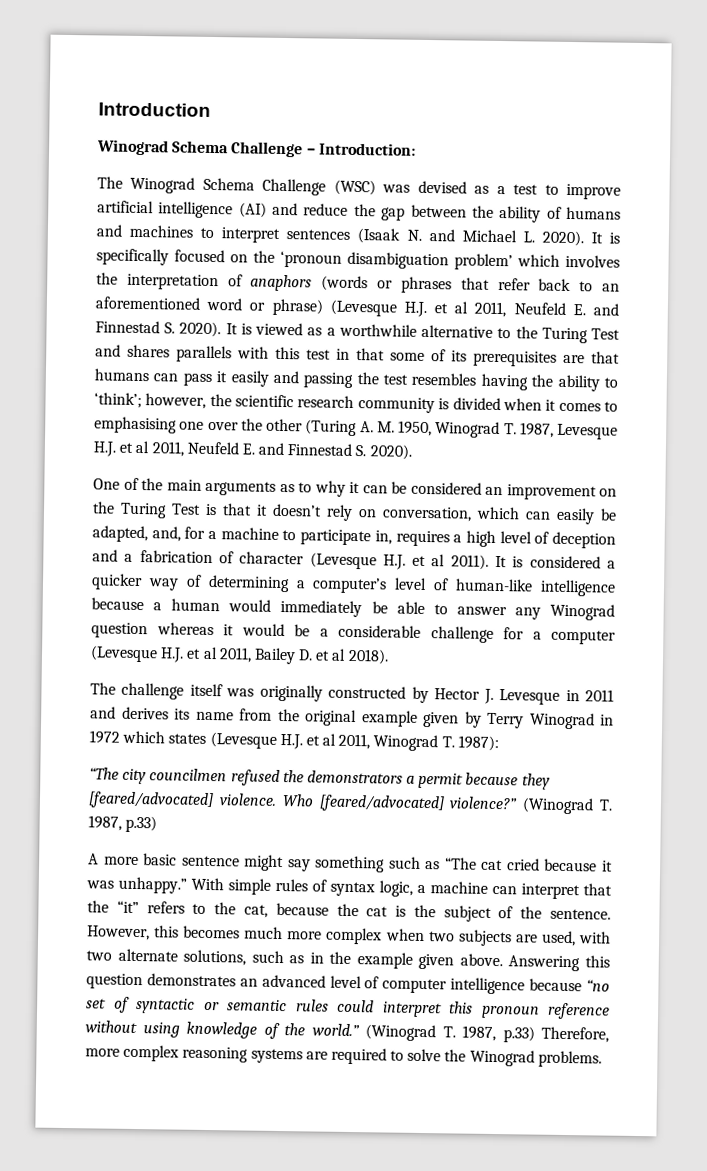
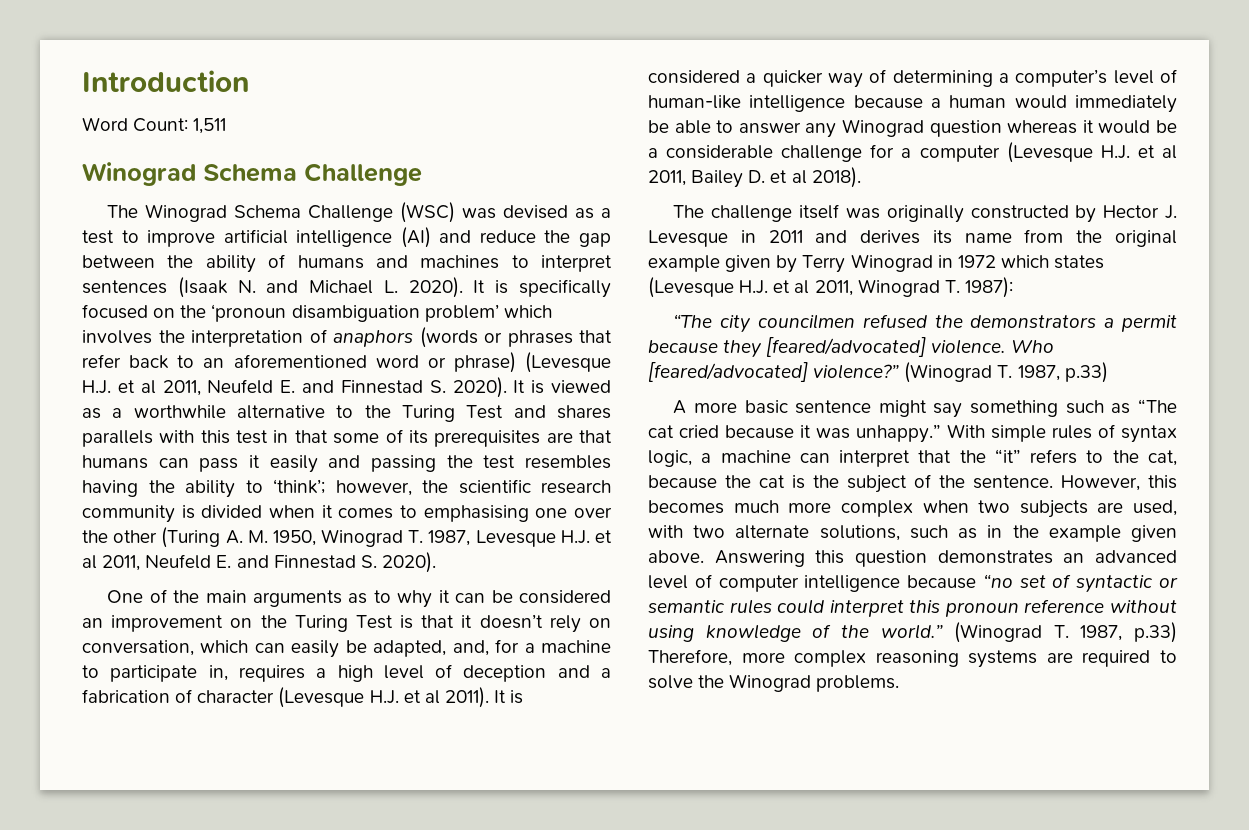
[96,139,416,158] // Winograd Schema Challenge – Introduction: -> [82,117,227,134] [82,162,422,186] // Word Count: 1,511 // Winograd Schema Challenge

